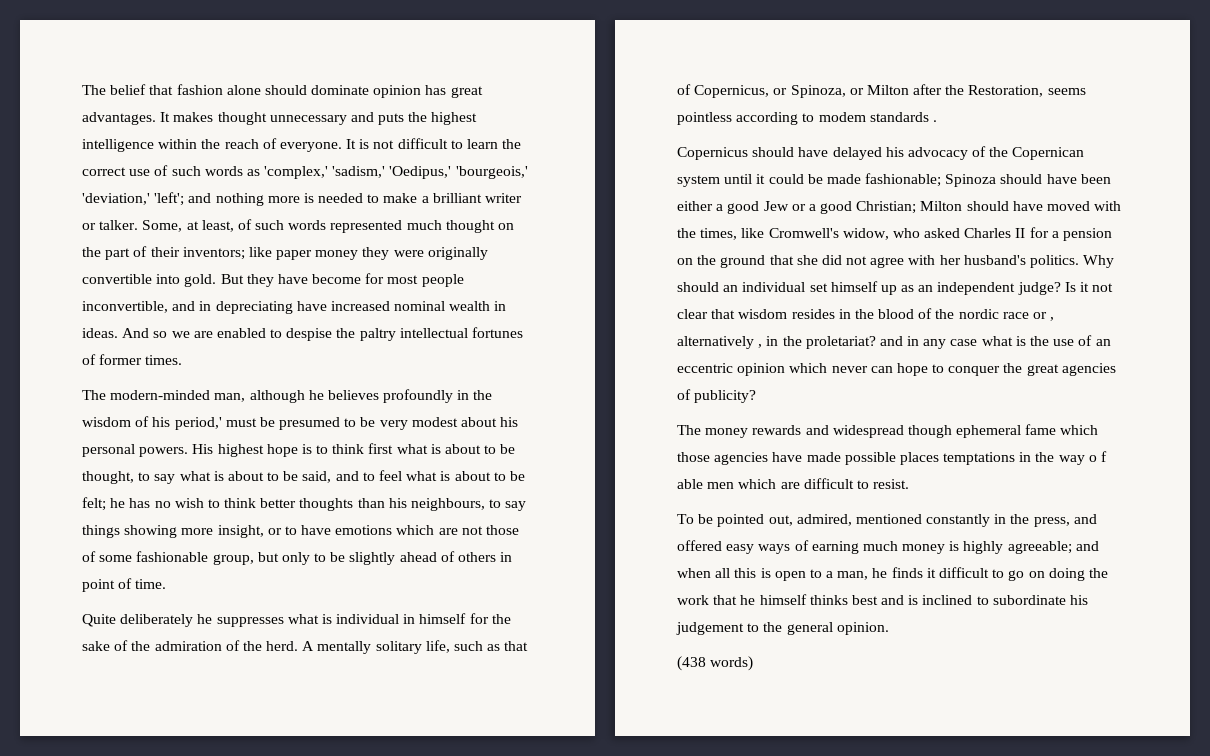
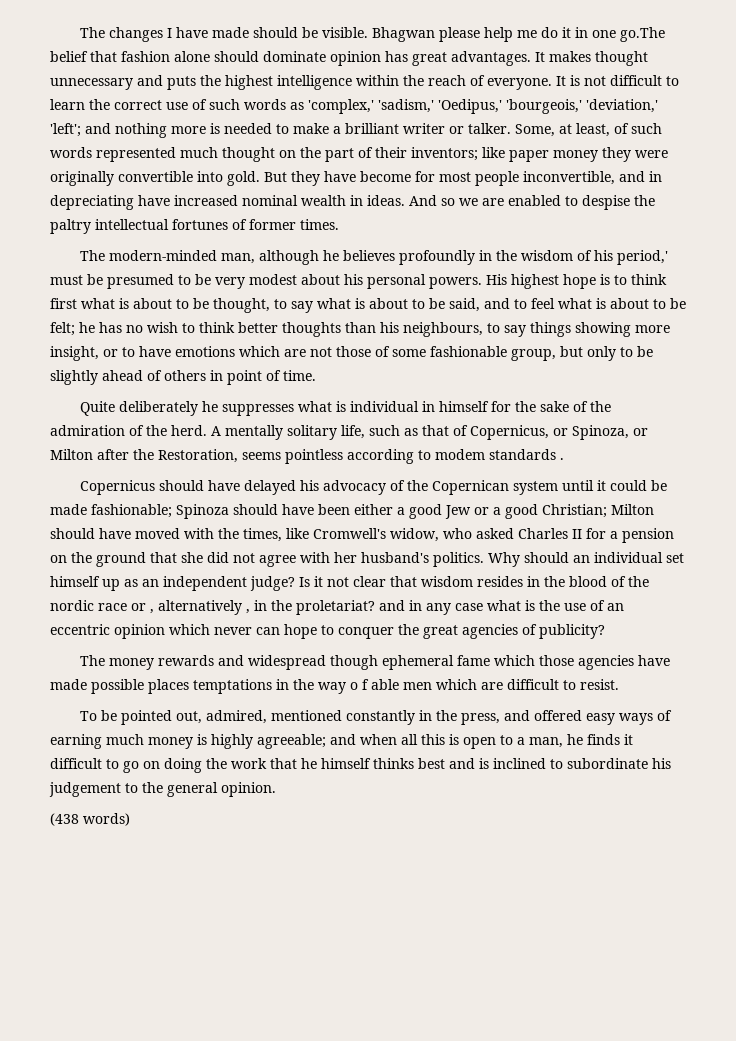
[82,85,106,95] The -> [80,27,666,42] The changes I have made should be visible. Bhagwan please help me do it in one go.The

